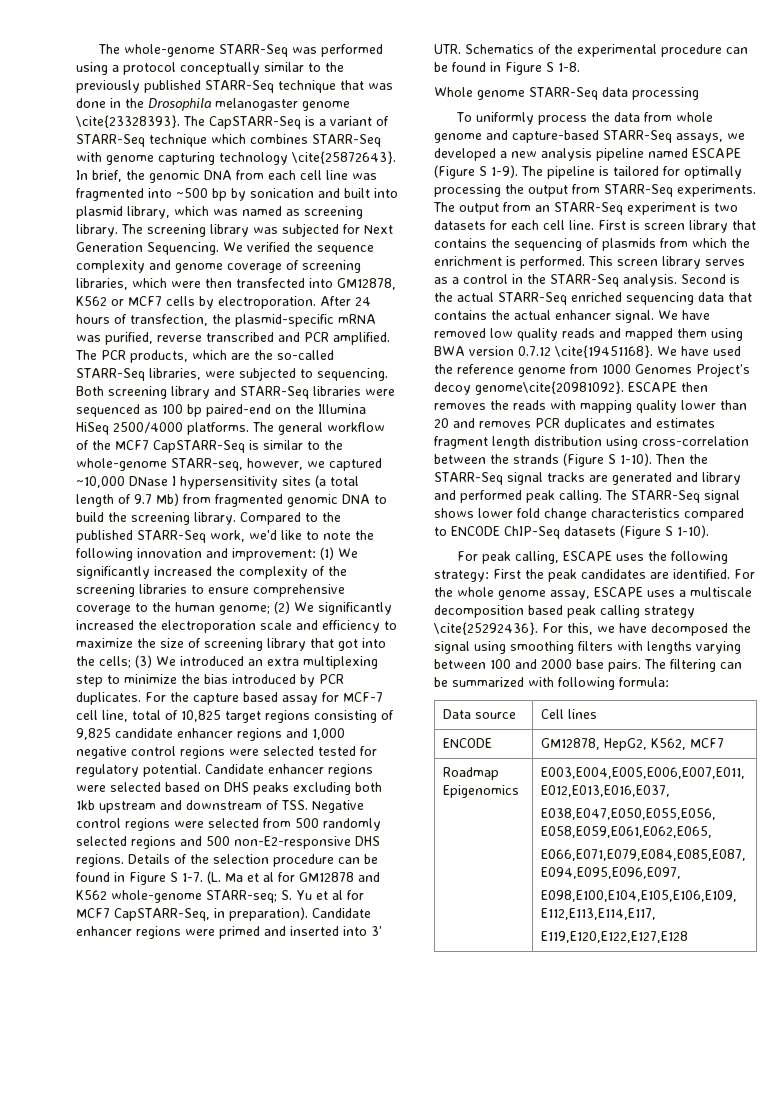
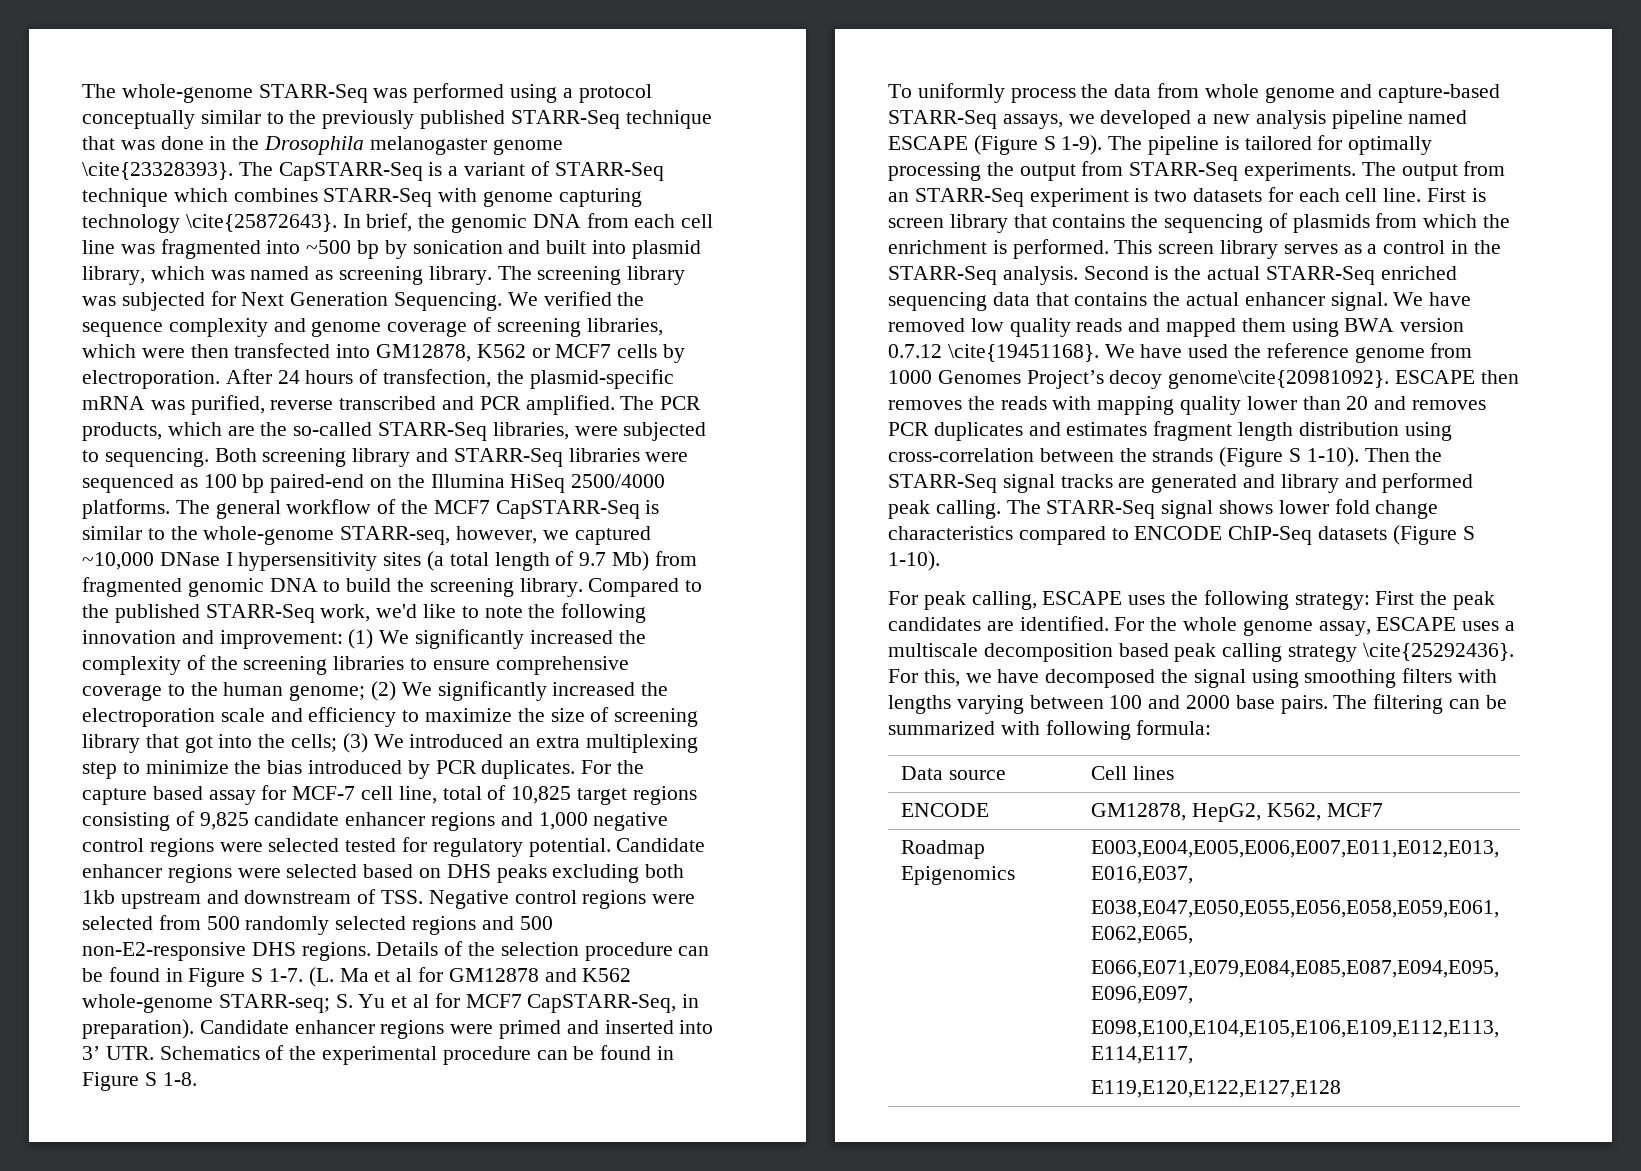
[434,87,699,100] // Whole genome STARR-Seq data processing -> (197, 1079) none

